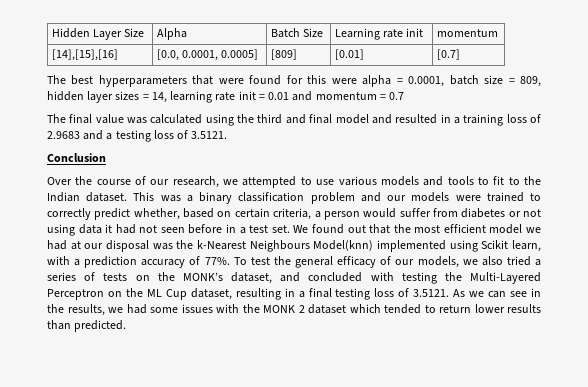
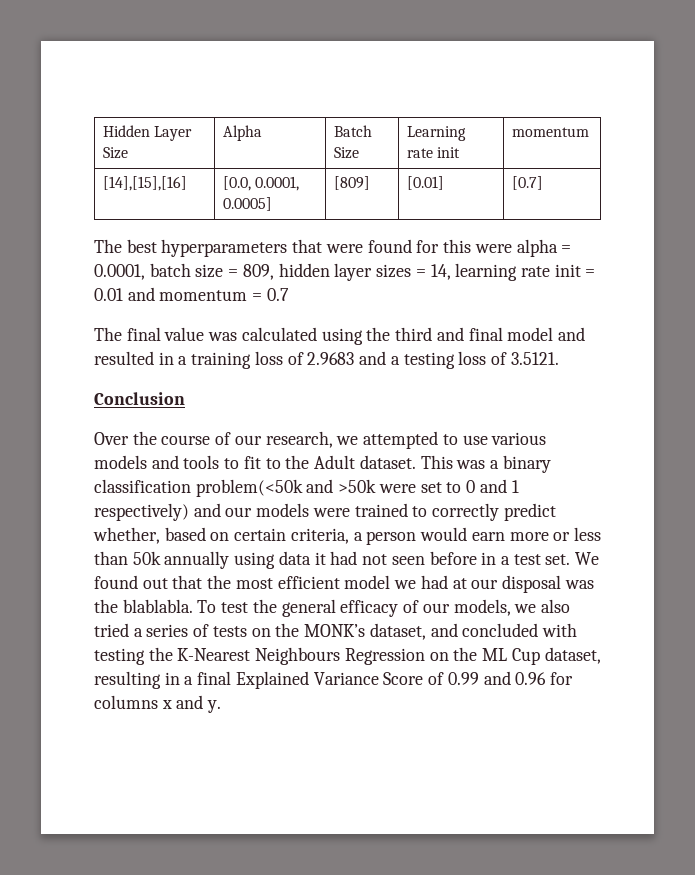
[47,192,80,202] Indian -> [314,455,356,469] Adult
[310,192,355,204] problem -> [195,479,519,497] [94,503,189,521] problem(<50k and >50k were set to 0 and 1 respectively)
[399,208,541,218] suffer from diabetes or not -> [471,527,601,541] [94,551,230,569] earn more or less than 50k annually
[197,240,541,252] [47,256,230,268] k-Nearest Neighbours Model(knn) implemented using Scikit learn, with a prediction accuracy of 77%. -> [122,599,193,613] blablabla.
[470,272,541,284] [47,289,104,300] Multi-Layered Perceptron -> [177,647,425,665] K-Nearest Neighbours Regression
[335,288,541,300] [47,304,541,316] [47,320,127,332] testing loss of 3.5121. As we can see in the results, we had some issues with the MONK 2 dataset which tended to return lower results than predicted. -> [235,671,573,689] [94,695,222,713] Explained Variance Score of 0.99 and 0.96 for columns x and y.

